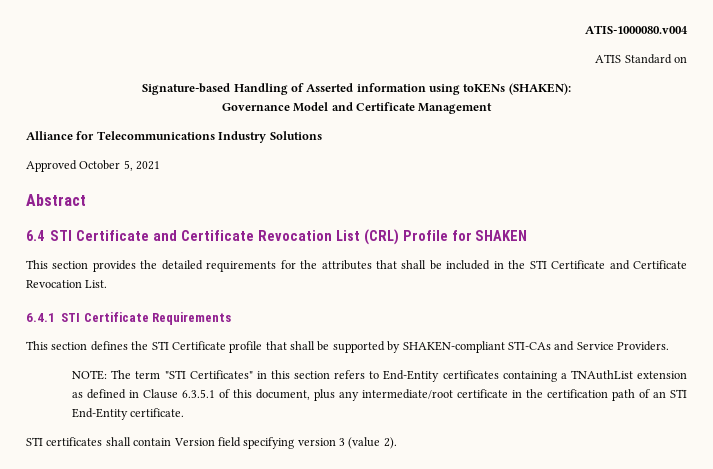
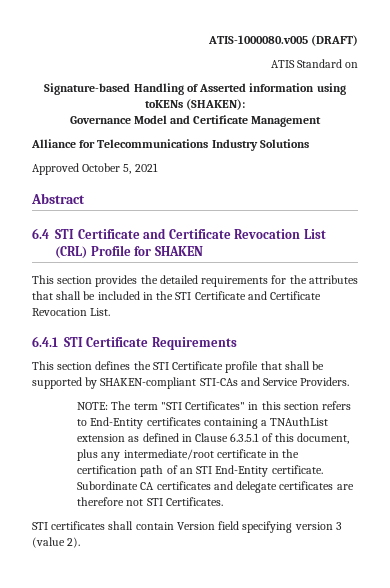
[585,25,688,34] ATIS-1000080.v004 -> [207,35,358,46] ATIS-1000080.v005 (DRAFT)
(185, 412) none -> [77,481,354,493] [77,497,223,506] Subordinate CA certificates and delegate certificates are therefore not STI Certificates.

